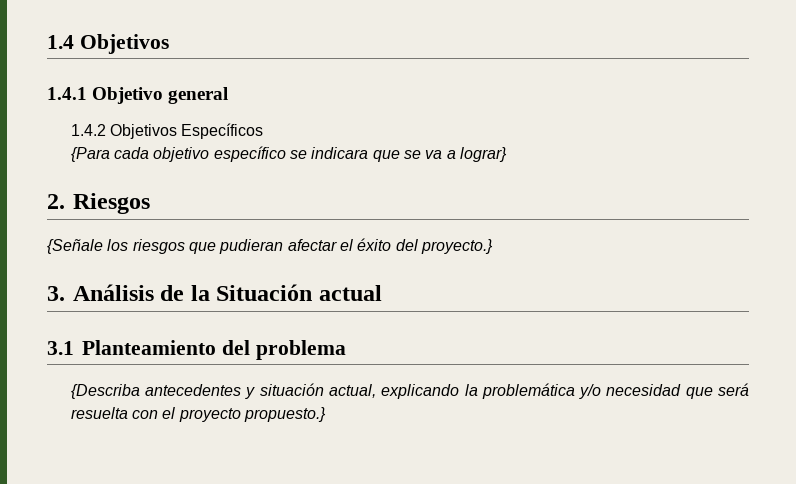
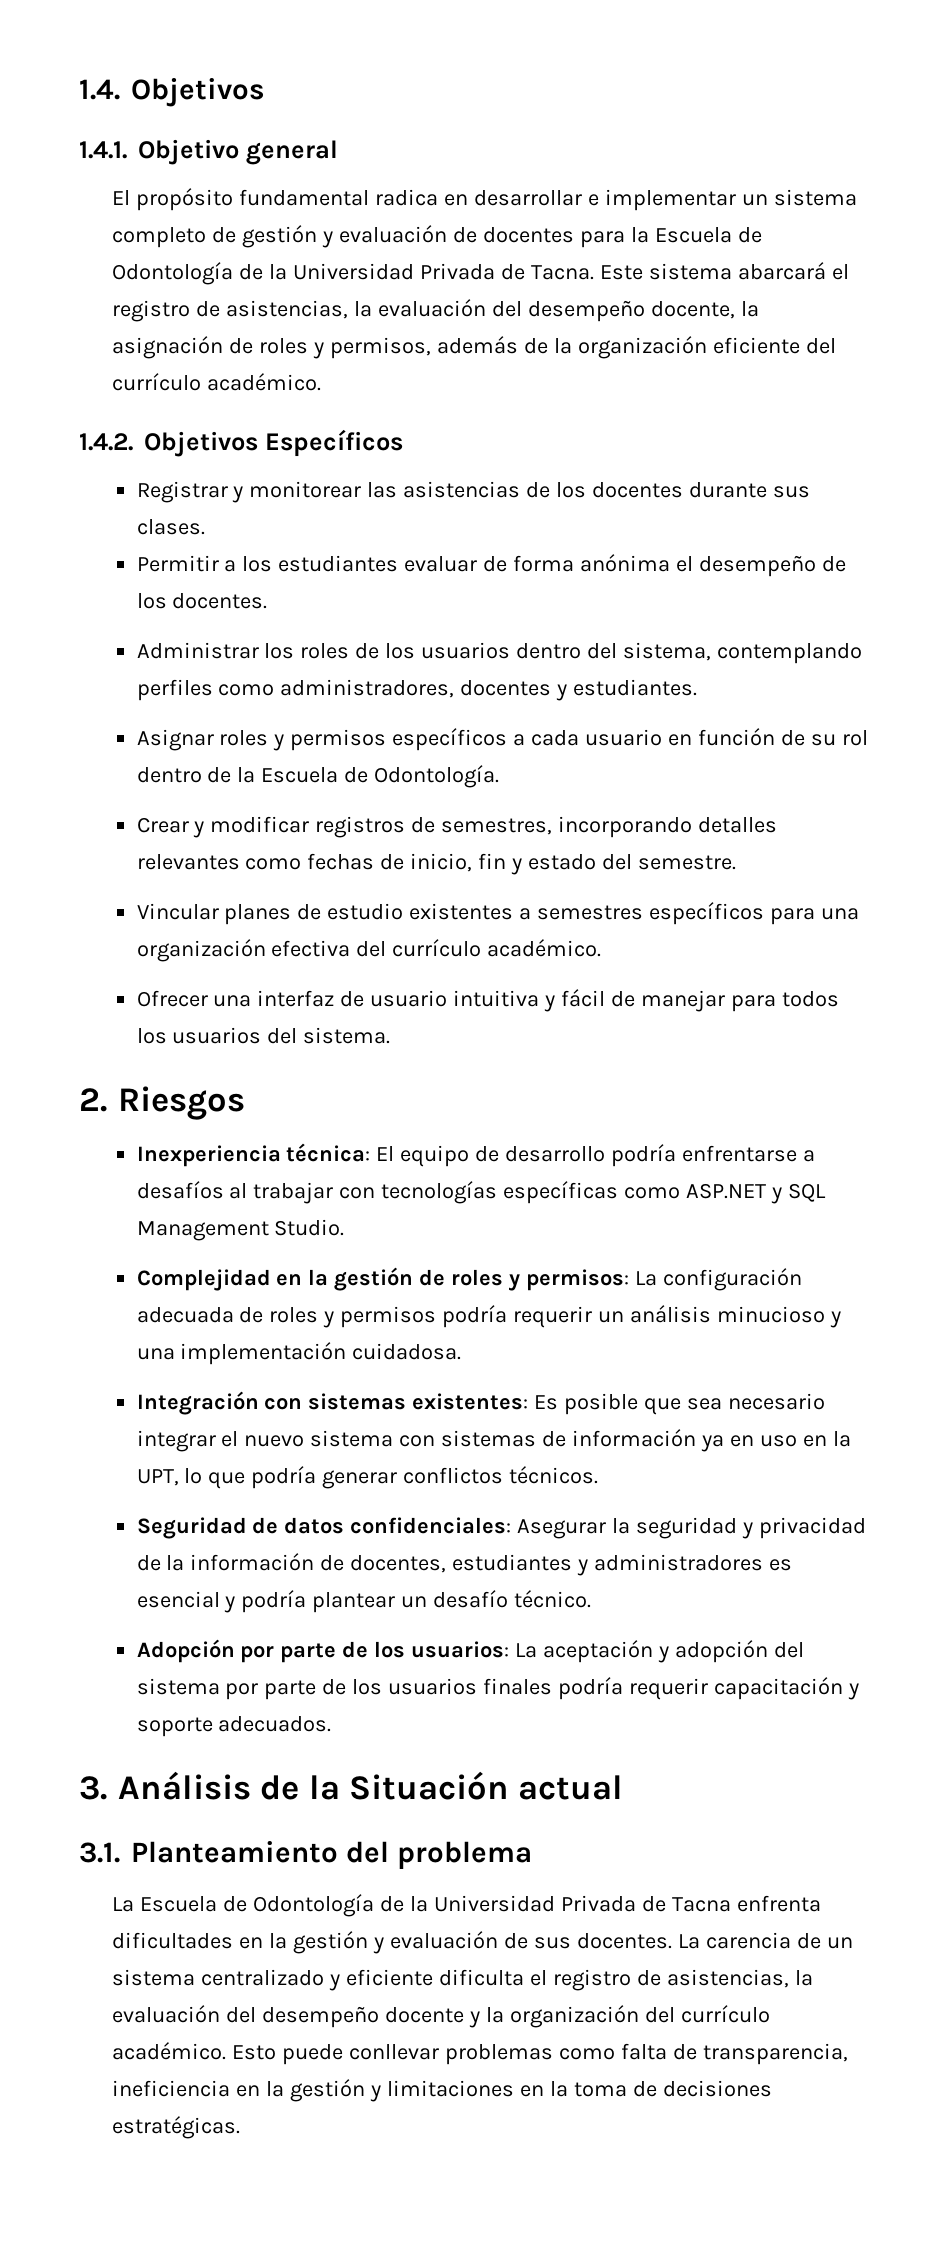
[47,35,74,49] 1.4 -> [79,79,120,100] 1.4.
[47,87,87,100] 1.4.1 -> [79,141,127,159] 1.4.1.
[70,123,264,139] [70,146,507,162] [47,193,150,214] [47,238,493,254] 1.4.2 Objetivos Específicos // {Para cada objetivo específico se indicara que se va a lograr} // 2. Riesgos // {Señale los riesgos que pudieran afectar el éxito del proyecto.} -> [112,188,857,211] [112,225,762,248] [112,262,849,285] [112,299,759,322] [112,336,836,359] [112,373,322,391] [79,429,403,457] [136,481,810,503] [136,519,205,535] [136,554,846,577] [136,593,268,609] [136,642,862,664] [136,679,698,701] [136,728,868,751] [136,765,500,788] [136,816,778,838] [136,853,736,875] [136,902,859,925] [136,939,602,962] [136,989,839,1012] [136,1027,391,1044] [79,1086,245,1120] [136,1143,816,1167] [136,1181,826,1204] [136,1219,345,1241] [136,1267,802,1291] [136,1305,841,1328] [136,1342,462,1365] [136,1391,826,1415] [136,1429,851,1452] [136,1466,599,1489] [136,1517,867,1539] [136,1553,793,1576] [136,1590,592,1613] [136,1639,804,1663] [136,1677,859,1700] [136,1716,332,1737] El propósito fundamental radica en desarrollar e implementar un sistema completo de gestión y evaluación de docentes para la Escuela de Odontología de la Universidad Privada de Tacna. Este sistema abarcará el registro de asistencias, la evaluación del desempeño docente, la asignación de roles y permisos, además de la organización eficiente del currículo académico. // 1.4.2. Objetivos Específicos // Registrar y monitorear las asistencias de los docentes durante sus clases. // Permitir a los estudiantes evaluar de forma anónima el desempeño de los docentes. // Administrar los roles de los usuarios dentro del sistema, contemplando perfiles como administradores, docentes y estudiantes. // Asignar roles y permisos específicos a cada usuario en función de su rol dentro de la Escuela de Odontología. // Crear y modificar registros de semestres, incorporando detalles relevantes como fechas de inicio, fin y estado del semestre. // Vincular planes de estudio existentes a semestres específicos para una organización efectiva del currículo académico. // Ofrecer una interfaz de usuario intuitiva y fácil de manejar para todos los usuarios del sistema. // 2. Riesgos // Inexperiencia técnica: El equipo de desarrollo podría enfrentarse a desafíos al trabajar con tecnologías específicas como ASP.NET y SQL Management Studio. // Complejidad en la gestión de roles y permisos: La configuración adecuada de roles y permisos podría requerir un análisis minucioso y una implementación cuidadosa. // Integración con sistemas existentes: Es posible que sea necesario integrar el nuevo sistema con sistemas de información ya en uso en la UPT, lo que podría generar conflictos técnicos. // Seguridad de datos confidenciales: Asegurar la seguridad y privacidad de la información de docentes, estudiantes y administradores es esencial y podría plantear un desafío técnico. // Adopción por parte de los usuarios: La aceptación y adopción del sistema por parte de los usuarios finales podría requerir capacitación y soporte adecuados.
[47,341,74,355] 3.1 -> [79,1842,120,1863] 3.1.
[70,383,750,399] [70,407,327,422] {Describa antecedentes y situación actual, explicando la problemática y/o necesidad que será resuelta con el proyecto propuesto.} -> [112,1894,821,1917] [112,1931,853,1954] [112,1969,813,1991] [112,2005,770,2028] [112,2042,848,2065] [112,2079,772,2102] [112,2116,241,2139] La Escuela de Odontología de la Universidad Privada de Tacna enfrenta dificultades en la gestión y evaluación de sus docentes. La carencia de un sistema centralizado y eficiente dificulta el registro de asistencias, la evaluación del desempeño docente y la organización del currículo académico. Esto puede conllevar problemas como falta de transparencia, ineficiencia en la gestión y limitaciones en la toma de decisiones estratégicas.

